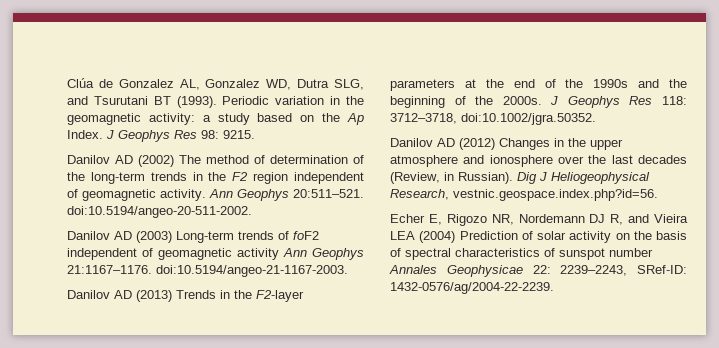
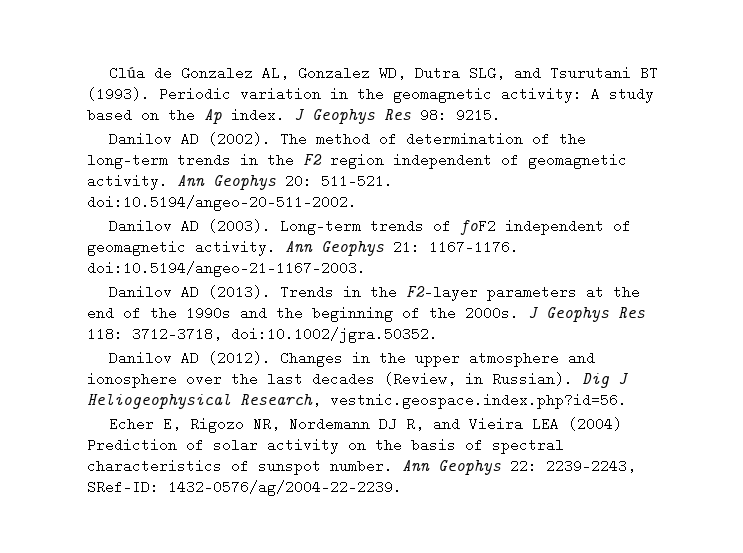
[202,115,211,122] a -> [591,87,600,101] A
[67,130,103,139] Index. -> [231,108,285,122] index.
[138,155,174,167] (2002) -> [208,132,272,146] (2002).
[293,189,364,198] 20:511–521. -> [285,174,393,188] 20: 511–521.
[136,231,172,243] (2003) -> [208,219,272,233] (2003).
[237,248,364,260] [67,265,152,274] activity Ann Geophys 21:1167–1176. -> [195,240,519,256] activity. Ann Geophys 21: 1167–1176.
[136,290,172,302] (2013) -> [208,285,272,299] (2013).
[459,138,495,150] (2012) -> [208,351,272,365] (2012).
[609,248,653,257] [389,265,523,277] number Annales Geophysicae -> [330,459,501,475] number. Ann Geophys

